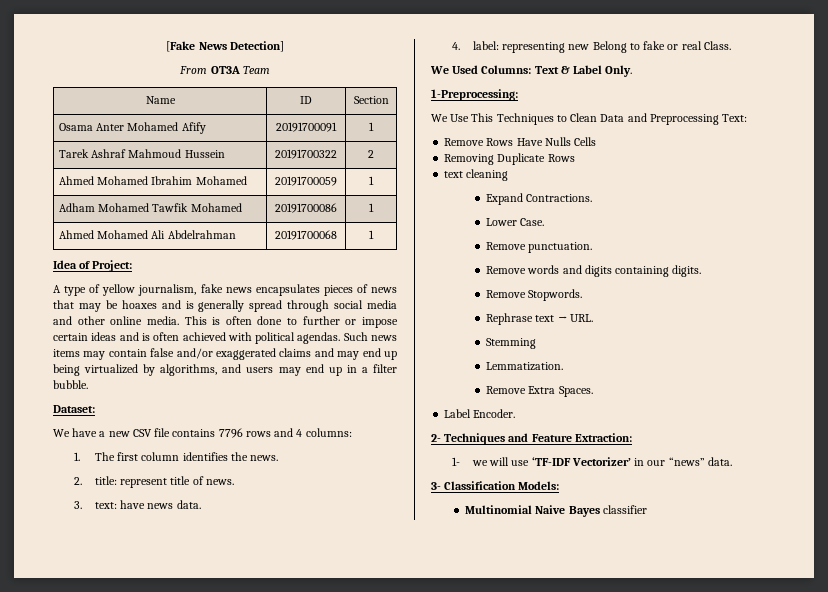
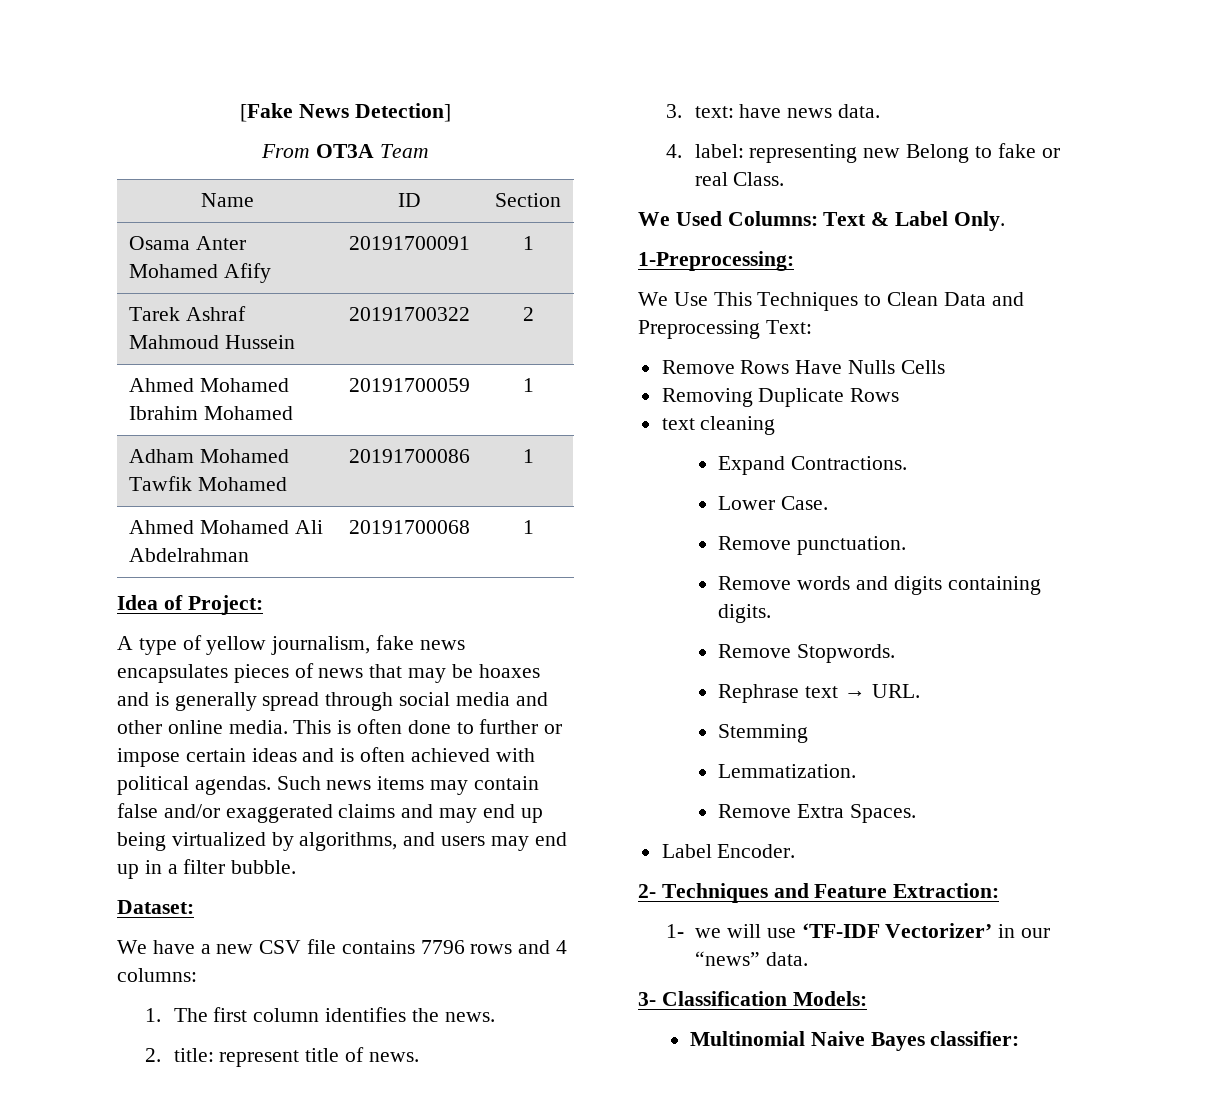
[602,505,647,514] classifier -> [930,1031,1020,1046] classifier:

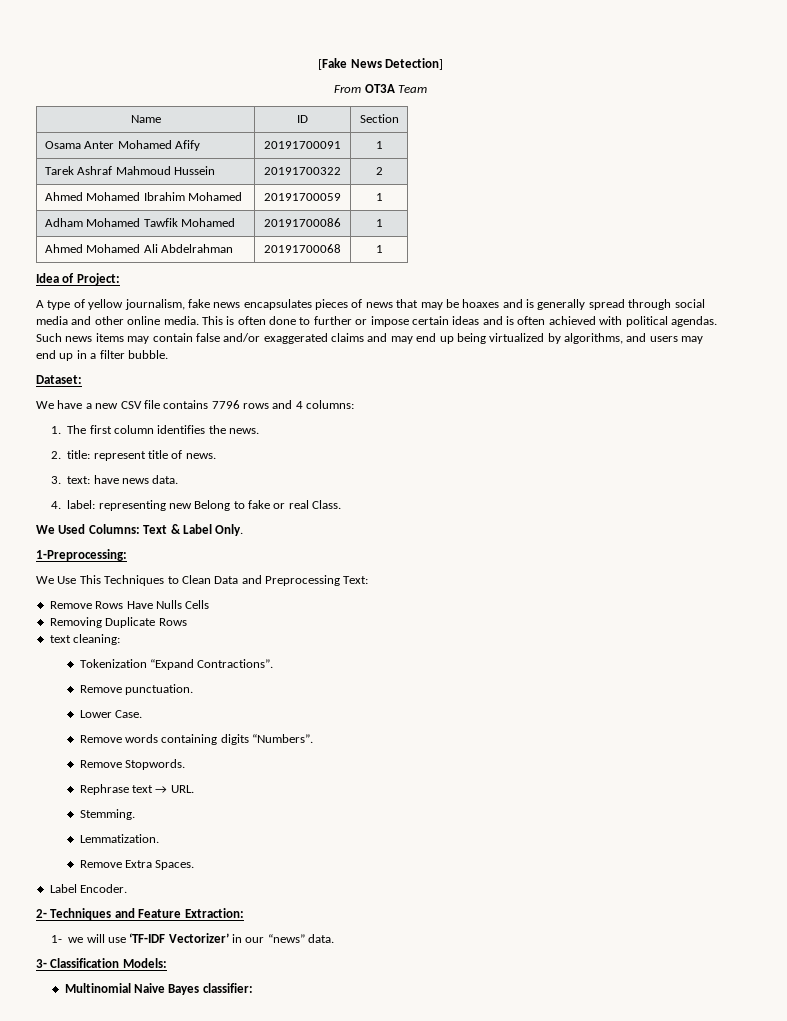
[700,416,776,435] [718,456,908,475] cleaning // Expand Contractions. -> [73,634,121,645] [79,659,274,670] [79,684,193,695] cleaning: // Tokenization “Expand Contractions”. // Remove punctuation.
[718,536,907,555] // Remove punctuation. -> (142, 714) none
[855,576,1041,595] [718,604,772,623] and digits containing digits. -> [161,734,314,745] containing digits “Numbers”.
[718,724,809,743] Stemming -> [79,809,135,820] Stemming.

